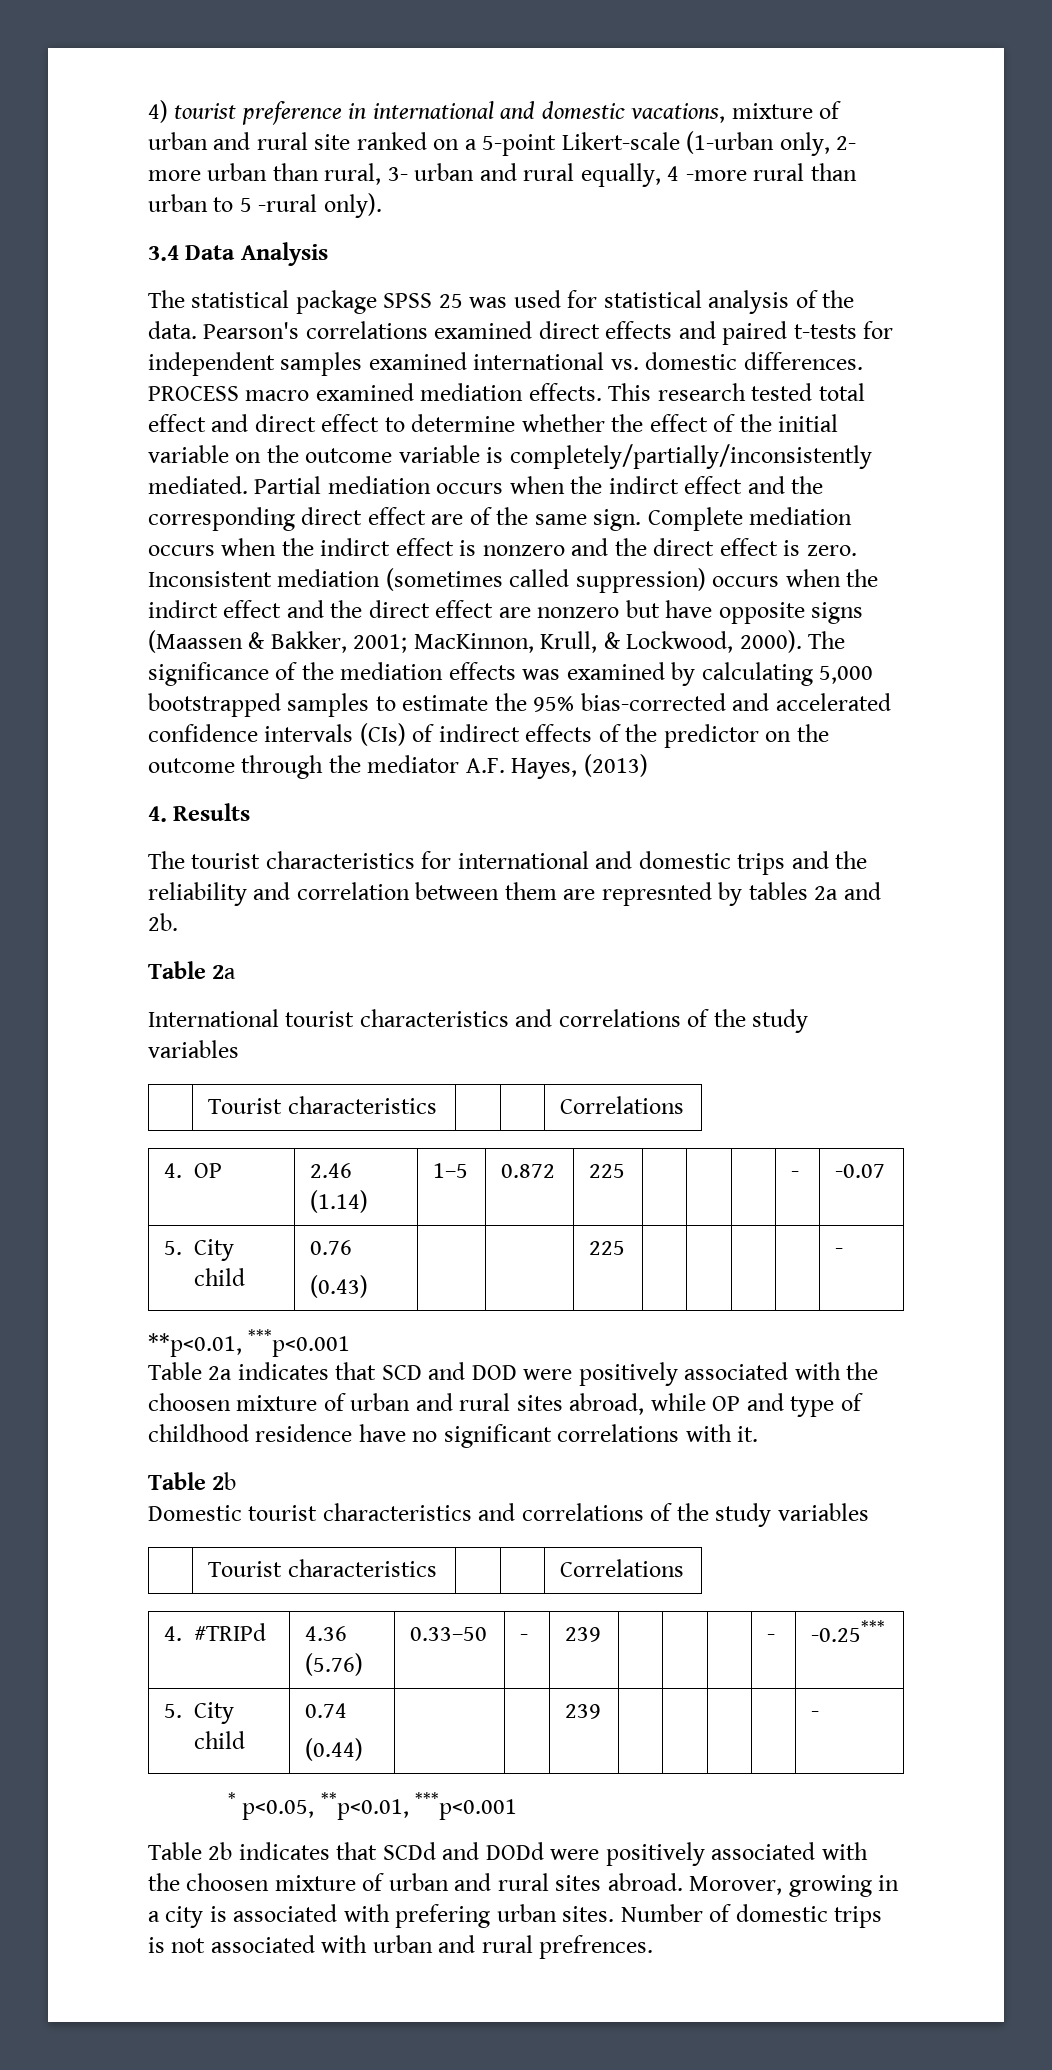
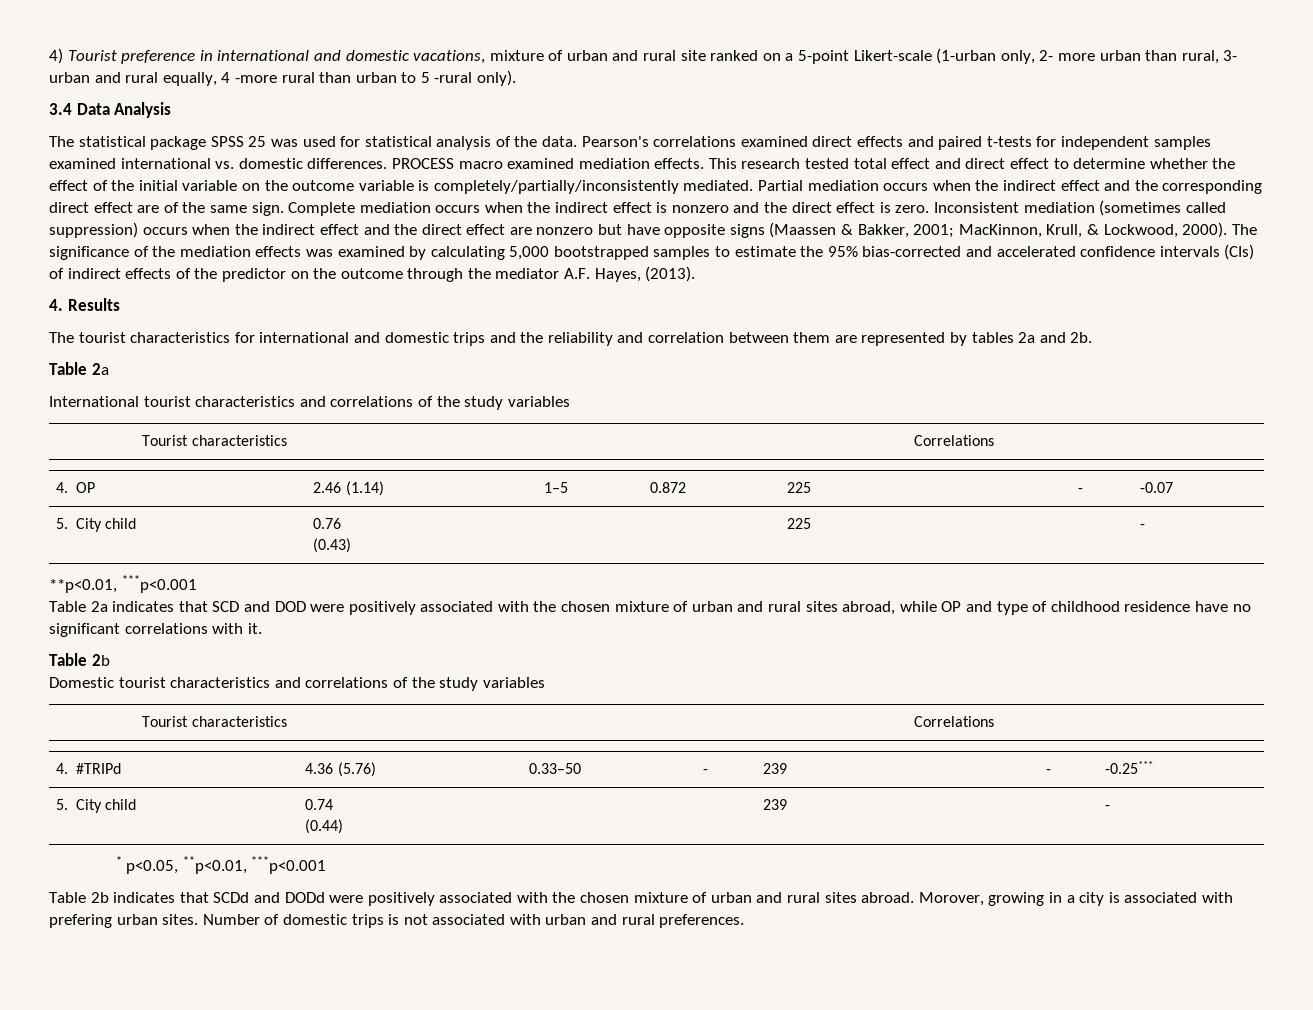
[174,103,237,119] tourist -> [67,50,117,61] Tourist
[608,476,679,494] indirct -> [1003,180,1057,191] indirect
[320,538,391,556] indirct -> [555,202,609,213] indirect
[148,600,218,618] indirct -> [262,224,316,235] indirect
[583,754,648,777] (2013) -> [645,266,696,282] (2013).
[601,882,712,906] represnted -> [861,332,946,346] represented
[148,1393,231,1411] choosen -> [561,601,611,612] chosen
[186,1873,270,1891] choosen -> [580,892,630,903] chosen
[539,1935,654,1959] prefrences. -> [659,914,745,928] preferences.

